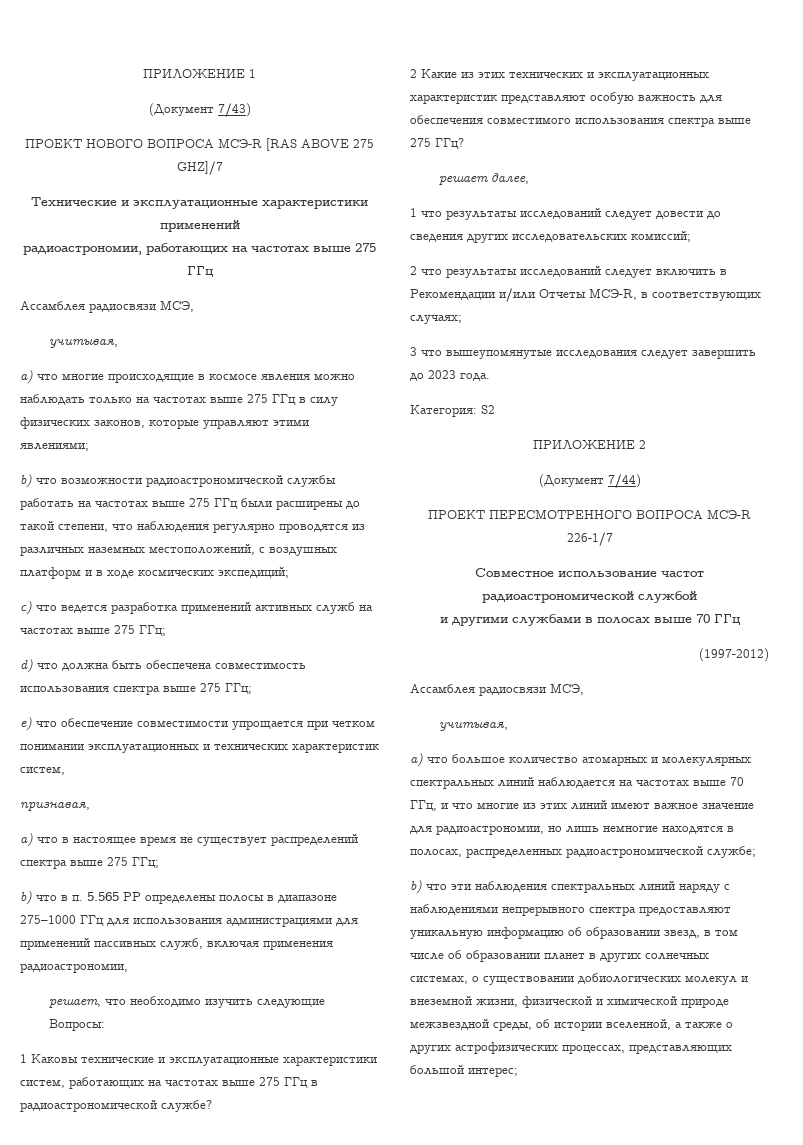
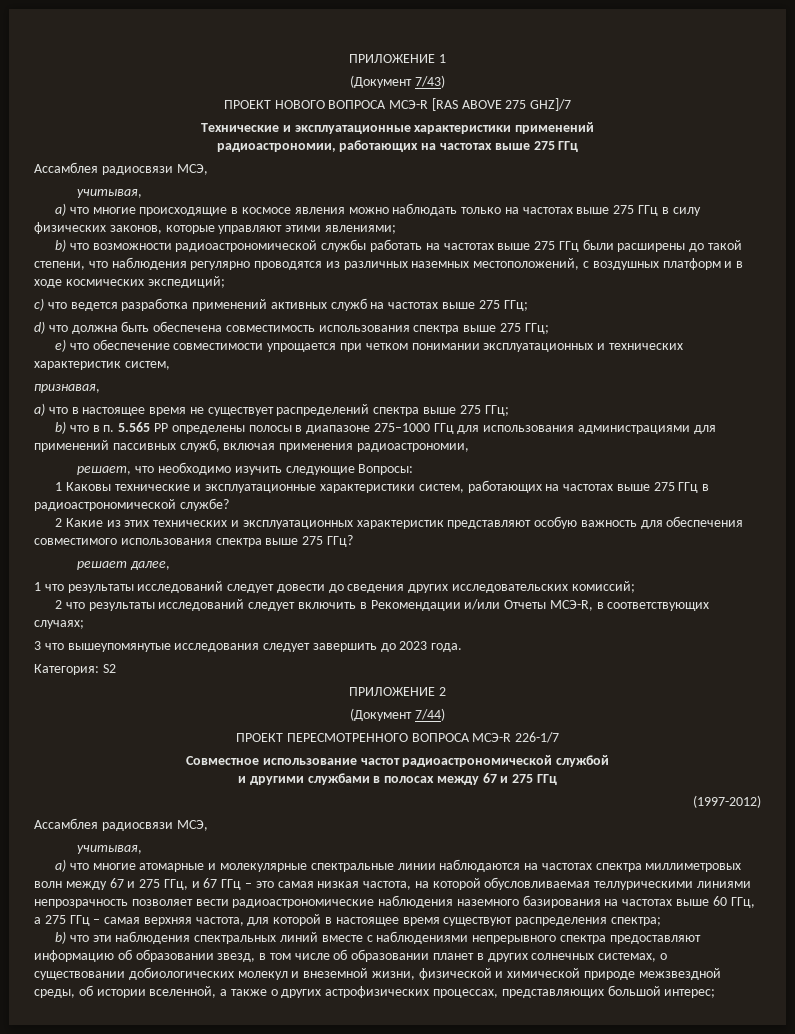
[653,614,710,623] выше 70 -> [436,773,534,785] между 67 и 275
[452,754,751,766] [410,777,744,789] [410,800,754,811] [410,825,734,835] [410,846,756,858] большое количество атомарных и молекулярных спектральных линий наблюдается на частотах выше 70 ГГц, и что многие из этих линий имеют важное значение для радиоастрономии, но лишь немногие находятся в полосах, распределенных радиоастрономической службе; -> [92,859,742,872] [34,877,752,890] [34,895,755,908] [34,914,661,926] многие атомарные и молекулярные спектральные линии наблюдаются на частотах спектра миллиметровых волн между 67 и 275 ГГц, и 67 ГГц – это самая низкая частота, на которой обусловливаемая теллурическими линиями непрозрачность позволяет вести радиоастрономические наблюдения наземного базирования на частотах выше 60 ГГц, а 275 ГГц – самая верхняя частота, для которой в настоящее время существуют распределения спектра;
[679,883,720,893] наряду -> [321,935,363,942] вместе
[410,930,483,939] уникальную -> (701, 939) none

